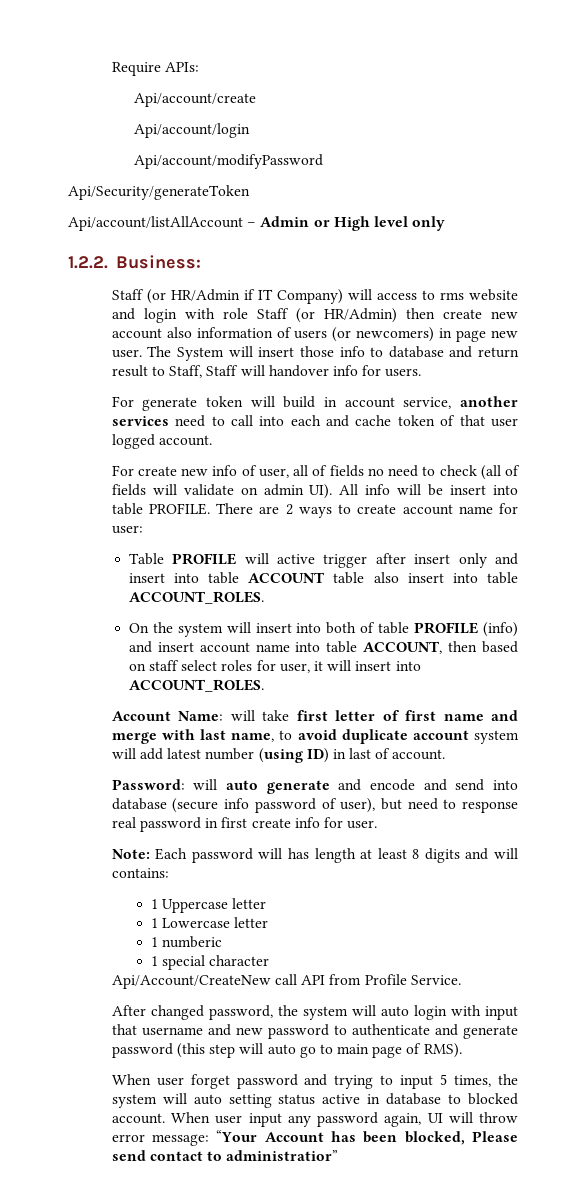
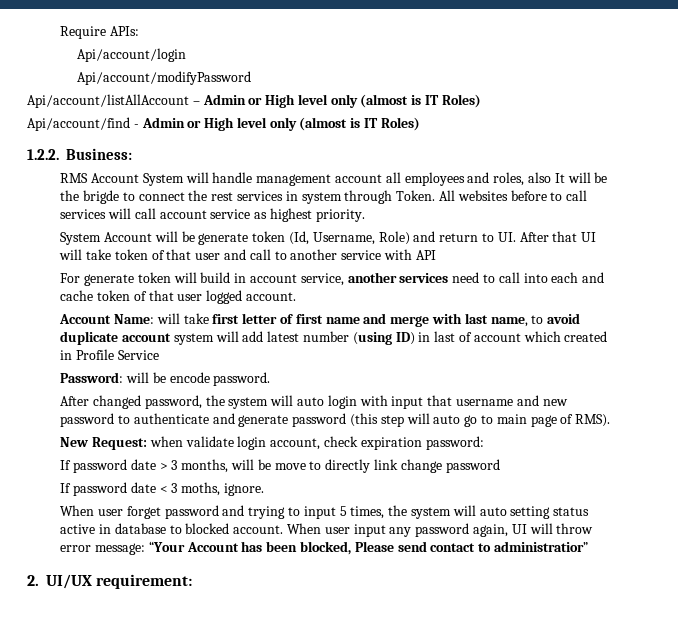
[133,93,256,107] // Api/account/create -> (140, 31) none
[68,185,250,200] // Api/Security/generateToken -> (252, 78) none
[68,255,201,269] [111,289,518,304] [111,308,518,323] [111,327,518,342] [111,346,519,361] [111,365,422,378] // 1.2.2. Business: // Staff (or HR/Admin if IT Company) will access to rms website and login with role Staff (or HR/Admin) then create new account also information of users (or newcomers) in page new user. The System will insert those info to database and return result to Staff, Staff will handover info for users. -> [360,94,481,108] [27,117,420,131] [27,148,132,160] [60,172,608,186] [60,190,588,204] [60,208,365,222] [60,231,597,245] [59,249,436,260] (almost is IT Roles) // Api/account/find - Admin or High level only (almost is IT Roles) // 1.2.2. Business: // RMS Account System will handle management account all employees and roles, also It will be the brigde to connect the rest services in system through Token. All websites before to call services will call account service as highest priority. // System Account will be generate token (Id, Username, Role) and return to UI. After that UI will take token of that user and call to another service with API
[111,465,520,480] [111,484,518,499] [111,503,518,518] [111,525,143,534] [128,553,518,568] [128,572,518,584] [128,591,264,604] [128,622,518,637] [128,641,518,654] [128,660,421,673] [128,679,264,692] // For create new info of user, all of fields no need to check (all of fields will validate on admin UI). All info will be insert into table PROFILE. There are 2 ways to create account name for user: // Table PROFILE will active trigger after insert only and insert into table ACCOUNT table also insert into table ACCOUNT_ROLES. // On the system will insert into both of table PROFILE (info) and insert account name into table ACCOUNT, then based on staff select roles for user, it will insert into ACCOUNT_ROLES. -> (297, 296) none
[392,749,446,760] [111,779,518,794] [111,798,519,813] [111,817,378,832] [111,848,518,863] [111,868,169,878] [150,898,267,913] [150,917,269,928] [150,936,222,948] [150,955,270,970] [111,974,461,989] account. // Password: will auto generate and encode and send into database (secure info password of user), but need to response real password in first create info for user. // Note: Each password will has length at least 8 digits and will contains: // 1 Uppercase letter // 1 Lowercase letter // 1 numberic // 1 special character // Api/Account/CreateNew call API from Profile Service. -> [473,331,608,342] [60,349,159,360] [60,372,271,386] account which created in Profile Service // Password: will be encode password.
(462, 1050) none -> [60,436,484,450] [60,459,500,473] [60,482,265,496] // New Request: when validate login account, check expiration password: // If password date > 3 months, will be move to directly link change password // If password date < 3 moths, ignore.
(339, 1155) none -> [27,574,193,589] // 2. UI/UX requirement:

